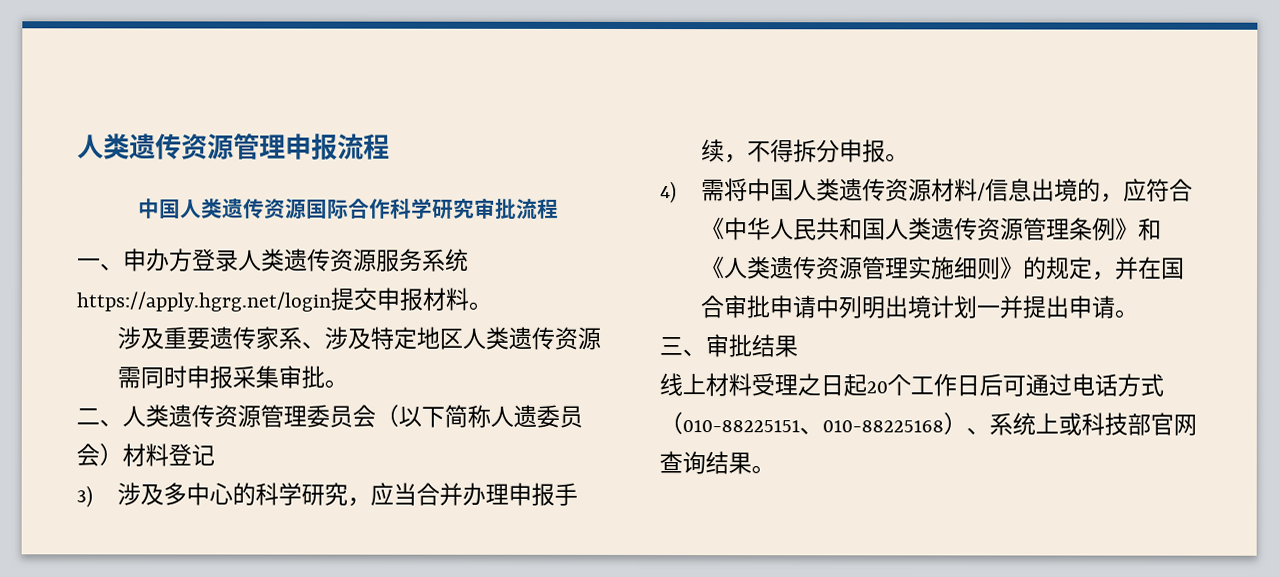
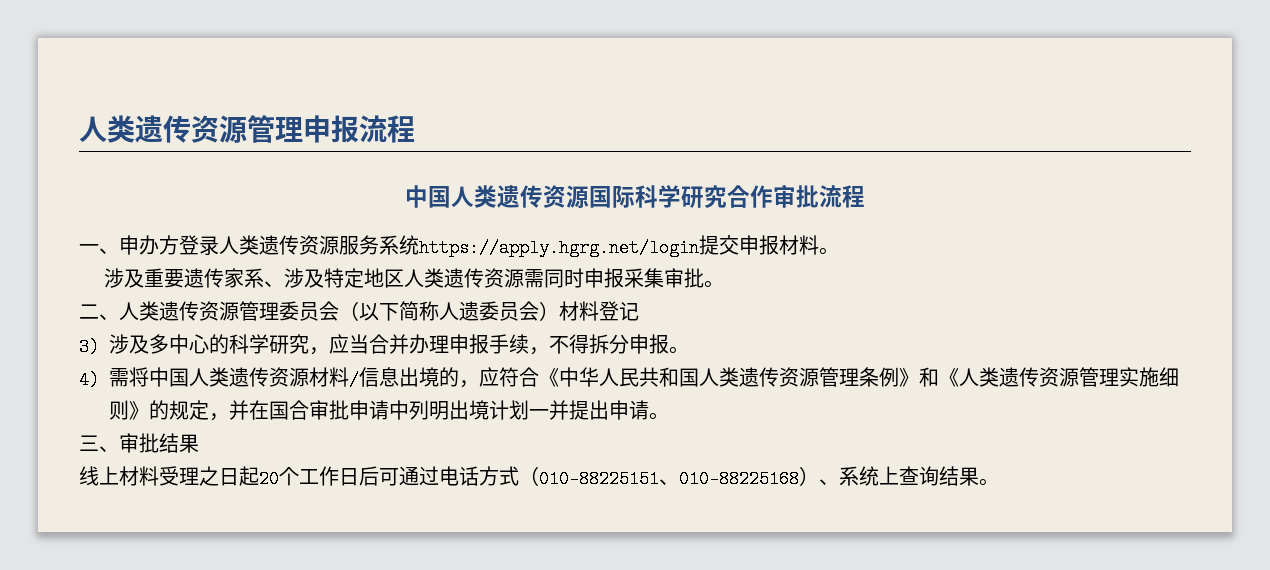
[348,198,475,219] 合作科学研究 -> [635,185,773,208] 科学研究合作
[1058,412,1197,436] 或科技部官网 -> (899, 475) none

